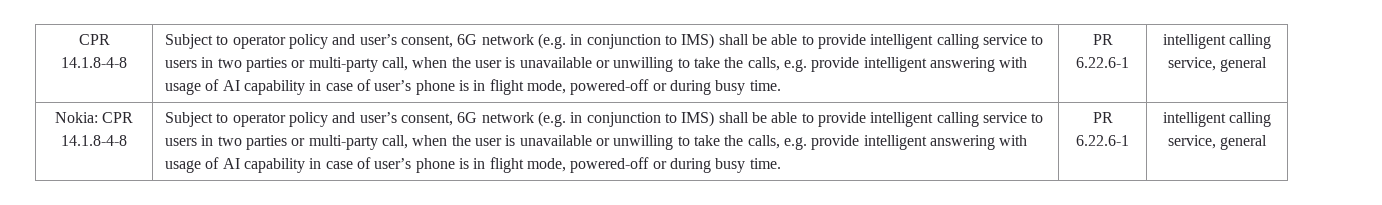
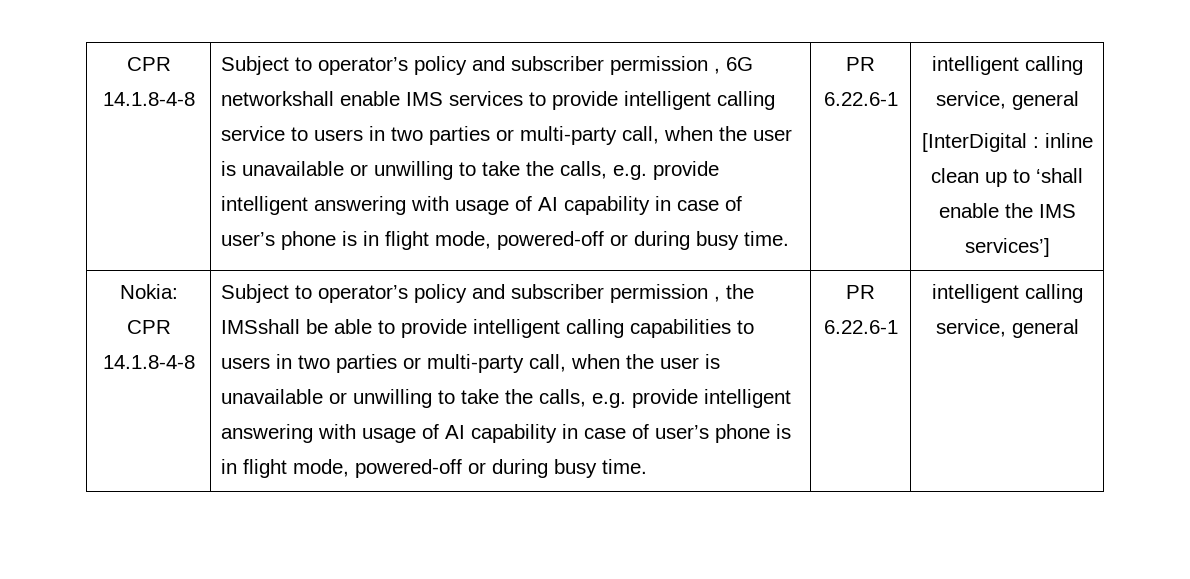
[78,34,110,45] [61,57,127,68] [165,33,798,49] CPR 14.1.8-4-8 | Subject to operator policy and user’s consent, 6G network (e.g. in conjunction to IMS) shall be able -> [126,57,171,71] [102,92,195,106] [220,56,753,75] [220,91,523,106] CPR 14.1.8-4-8 | Subject to operator’s policy and subscriber permission , 6G networkshall enable IMS services
(1268, 64) none -> [921,133,1093,152] [931,168,1083,187] [938,203,1076,218] [964,238,1050,257] // [InterDigital : inline clean up to ‘shall enable the IMS services’]
[232,111,1027,127] operator policy and user’s consent, 6G network (e.g. in conjunction to IMS) shall be able to provide intelligent calling service -> [317,284,754,303] [220,319,731,338] operator’s policy and subscriber permission , the IMSshall be able to provide intelligent calling capabilities

